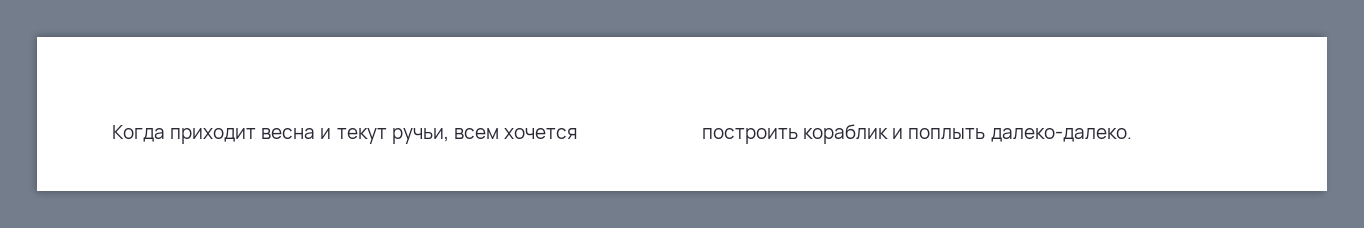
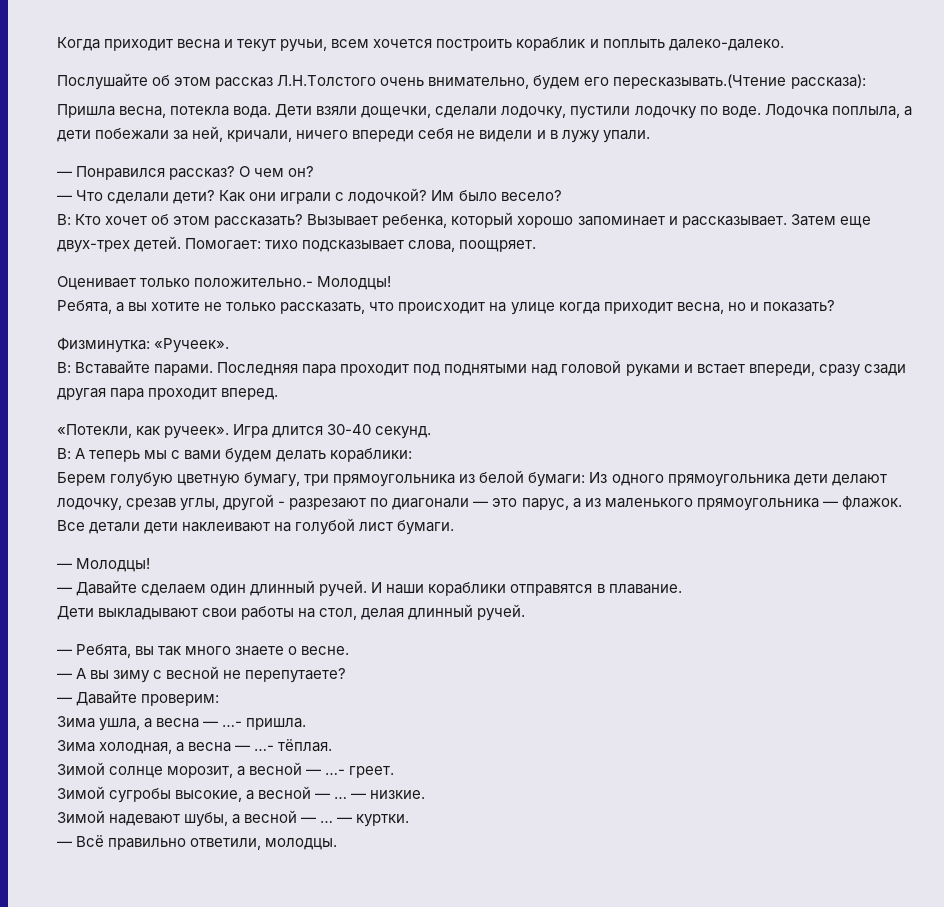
(1132, 135) none -> [57,73,866,90] [57,104,912,119] [57,126,650,143] [57,166,315,180] [57,188,562,204] [57,212,871,228] [57,236,537,253] [57,276,392,290] [57,300,835,315] [57,337,230,353] [57,360,906,377] [57,388,279,401] [57,424,432,439] [57,448,413,463] [57,470,887,487] [57,494,902,511] [57,518,455,535] [57,558,151,572] [57,580,682,597] [57,604,526,621] [57,644,350,658] [57,666,347,683] [57,690,220,706] [57,716,307,731] [57,739,333,754] [57,762,395,778] [57,786,426,803] [57,810,410,827] [57,835,338,850] // Послушайте об этом рассказ Л.Н.Толстого очень внимательно, будем его пересказывать.(Чтение рассказа): // Пришла весна, потекла вода. Дети взяли дощечки, сделали лодочку, пустили лодочку по воде. Лодочка поплыла, а дети побежали за ней, кричали, ничего впереди себя не видели и в лужу упали. // — Понравился рассказ? О чем он? // — Что сделали дети? Как они играли с лодочкой? Им было весело? // В: Кто хочет об этом рассказать? Вызывает ребенка, который хорошо запоминает и рассказывает. Затем еще двух-трех детей. Помогает: тихо подсказывает слова, поощряет. // Оценивает только положительно.- Молодцы! // Ребята, а вы хотите не только рассказать, что происходит на улице когда приходит весна, но и показать? // Физминутка: «Ручеек». // В: Вставайте парами. Последняя пара проходит под поднятыми над головой руками и встает впереди, сразу сзади другая пара проходит вперед. // «Потекли, как ручеек». Игра длится 30-40 секунд. // В: А теперь мы с вами будем делать кораблики: // Берем голубую цветную бумагу, три прямоугольника из белой бумаги: Из одного прямоугольника дети делают лодочку, срезав углы, другой - разрезают по диагонали — это парус, а из маленького прямоугольника — флажок. Все детали дети наклеивают на голубой лист бумаги. // — Молодцы! // — Давайте сделаем один длинный ручей. И наши кораблики отправятся в плавание. // Дети выкладывают свои работы на стол, делая длинный ручей. // — Ребята, вы так много знаете о весне. // — А вы зиму с весной не перепутаете? // — Давайте проверим: // Зима ушла, а весна — …- пришла. // Зима холодная, а весна — …- тёплая. // Зимой солнце морозит, а весной — …- греет. // Зимой сугробы высокие, а весной — … — низкие. // Зимой надевают шубы, а весной — … — куртки. // — Всё правильно ответили, молодцы.

